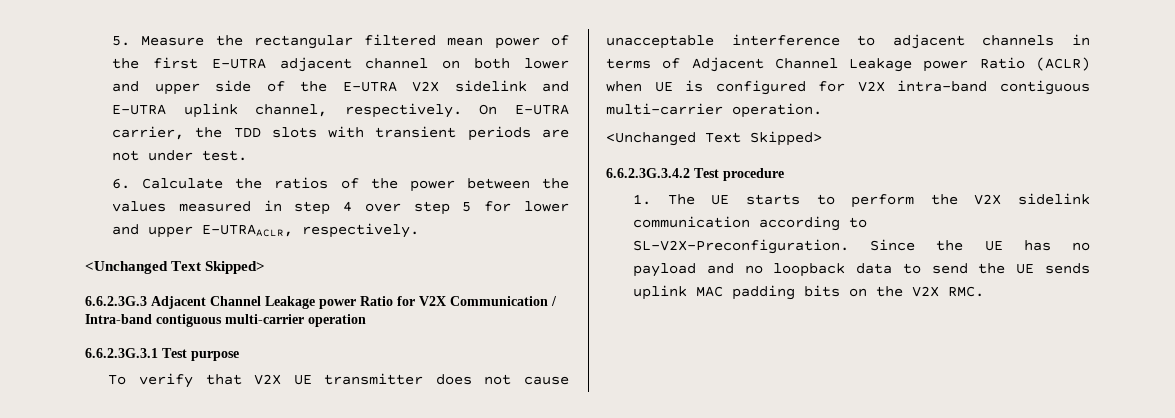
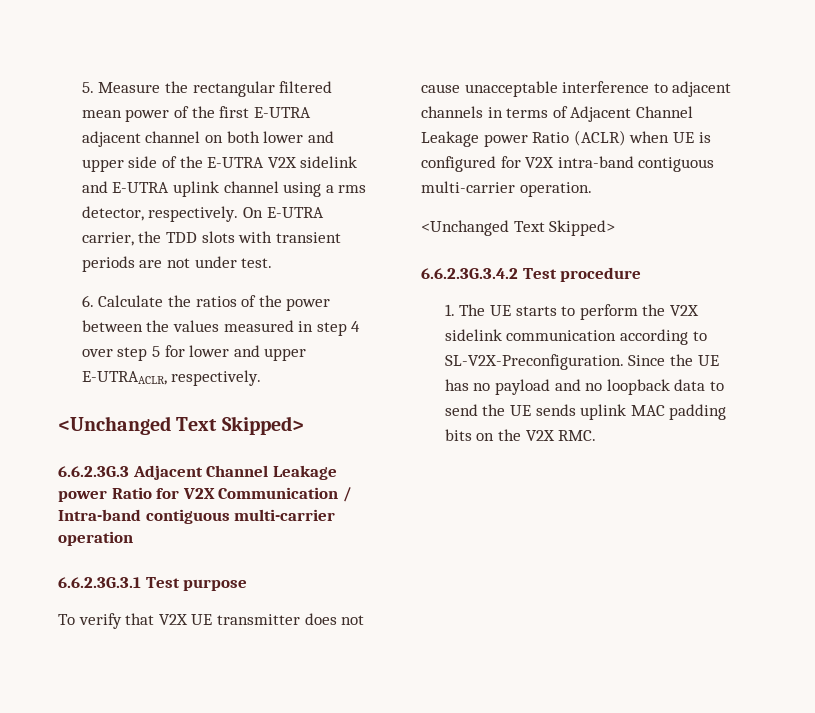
[255,104,328,117] channel, -> [223,181,367,197] [81,206,144,221] channel using a rms detector,

